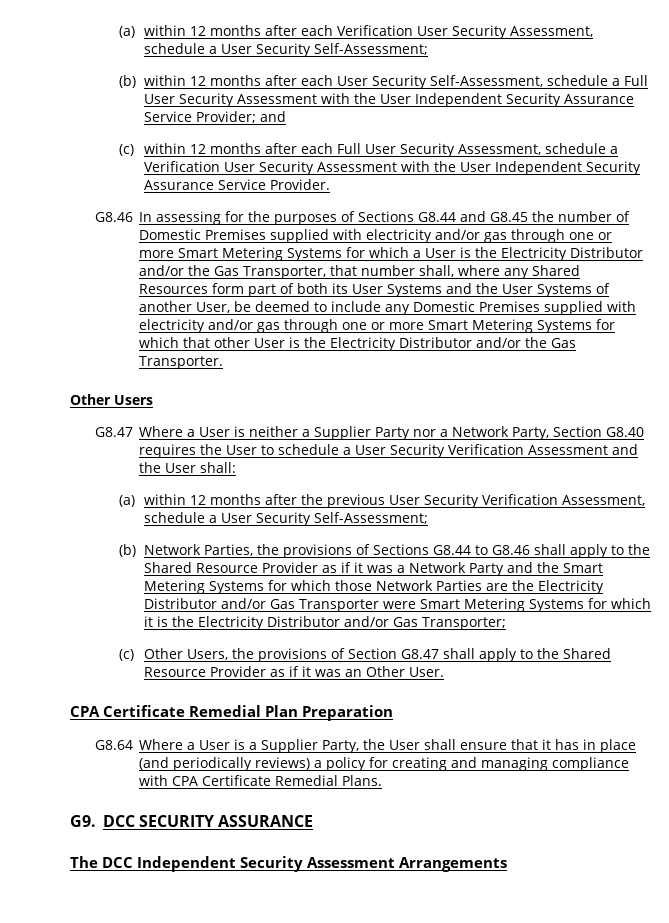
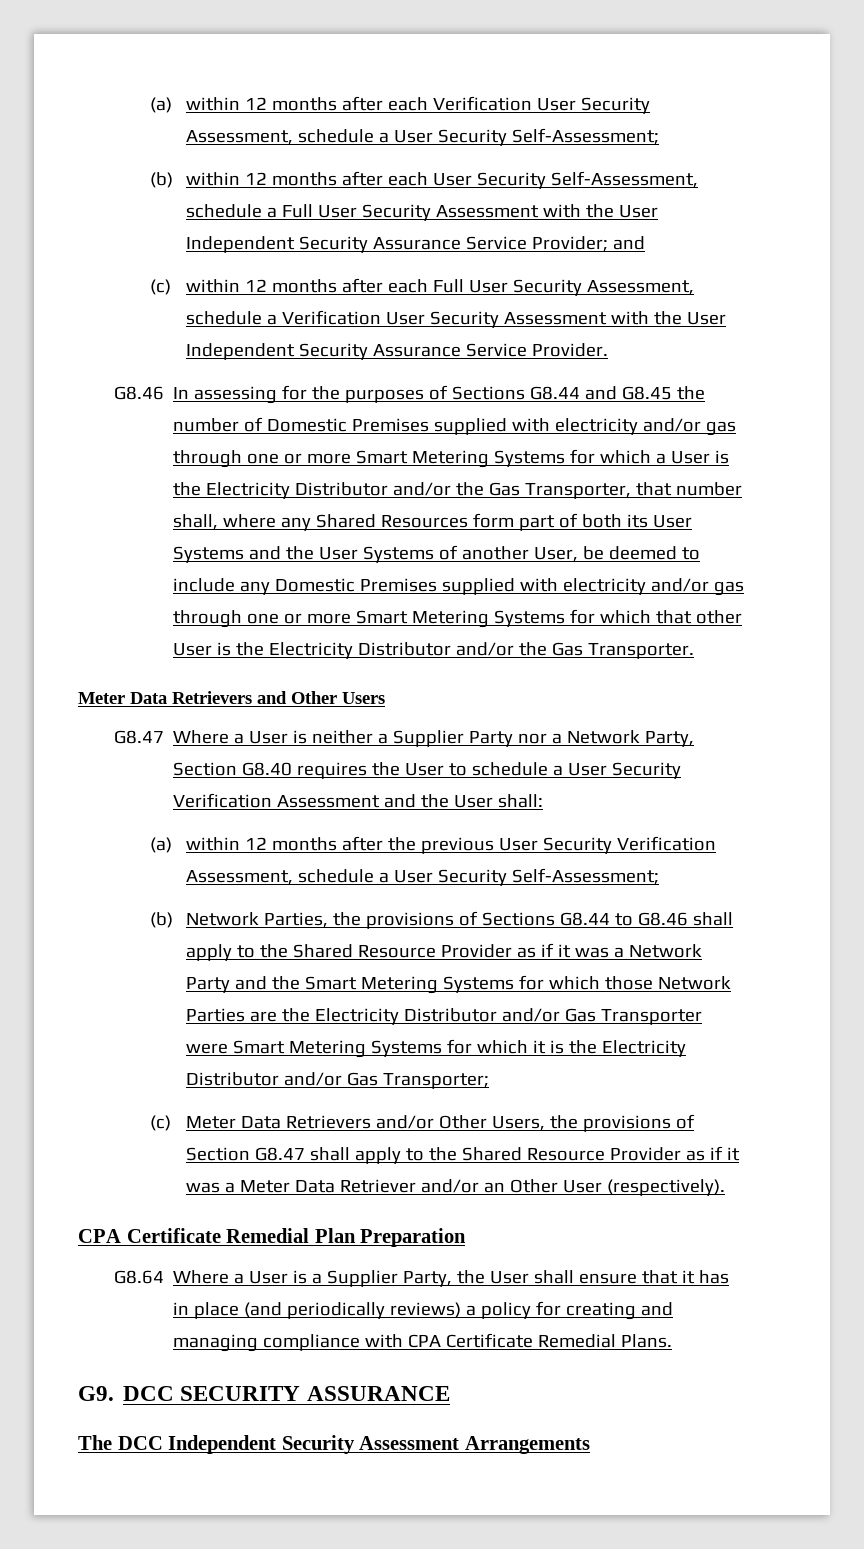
(224, 362) none -> [78,691,287,704] Meter Data Retrievers and
(135, 655) none -> [186,1115,435,1129] Meter Data Retrievers and/or
[344,666,444,677] an Other User. -> [225,1179,726,1196] a Meter Data Retriever and/or an Other User (respectively).

